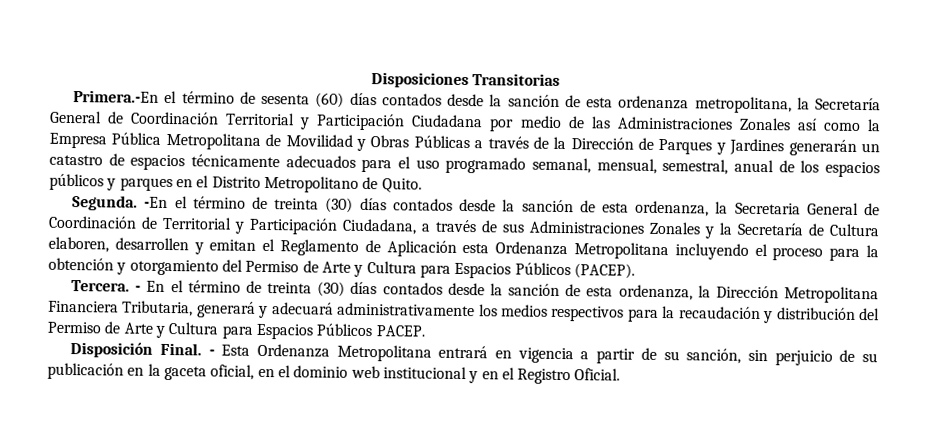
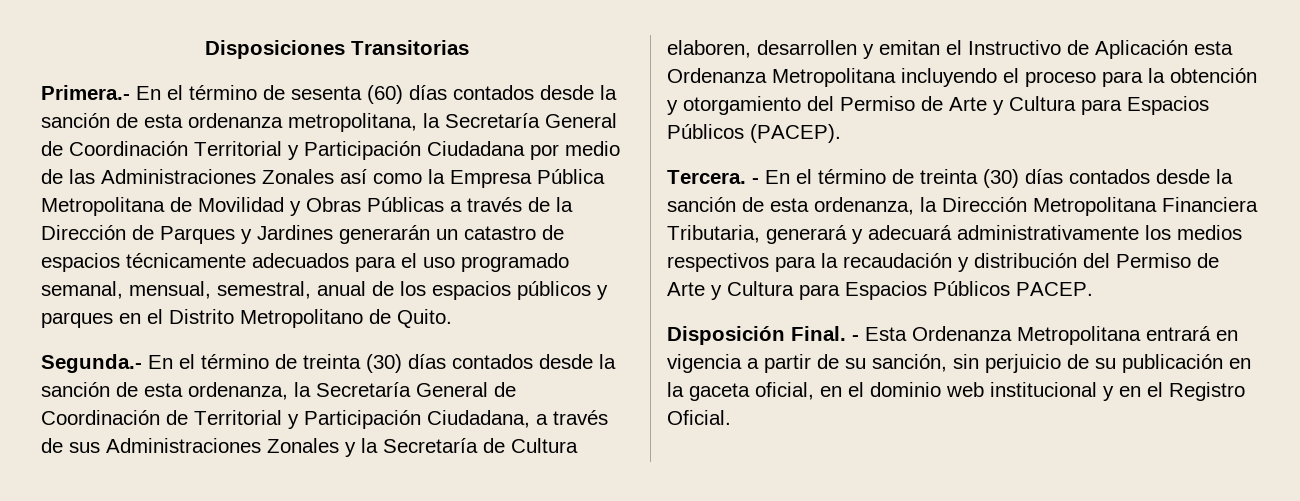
[73,90,160,103] Primera.-En -> [41,85,161,100] Primera.- En
[72,195,169,211] Segunda. -En -> [41,354,173,373] Segunda.- En
[734,202,801,215] Secretaria -> [316,382,411,397] Secretaría
[280,239,360,256] Reglamento -> [968,40,1061,55] Instructivo

